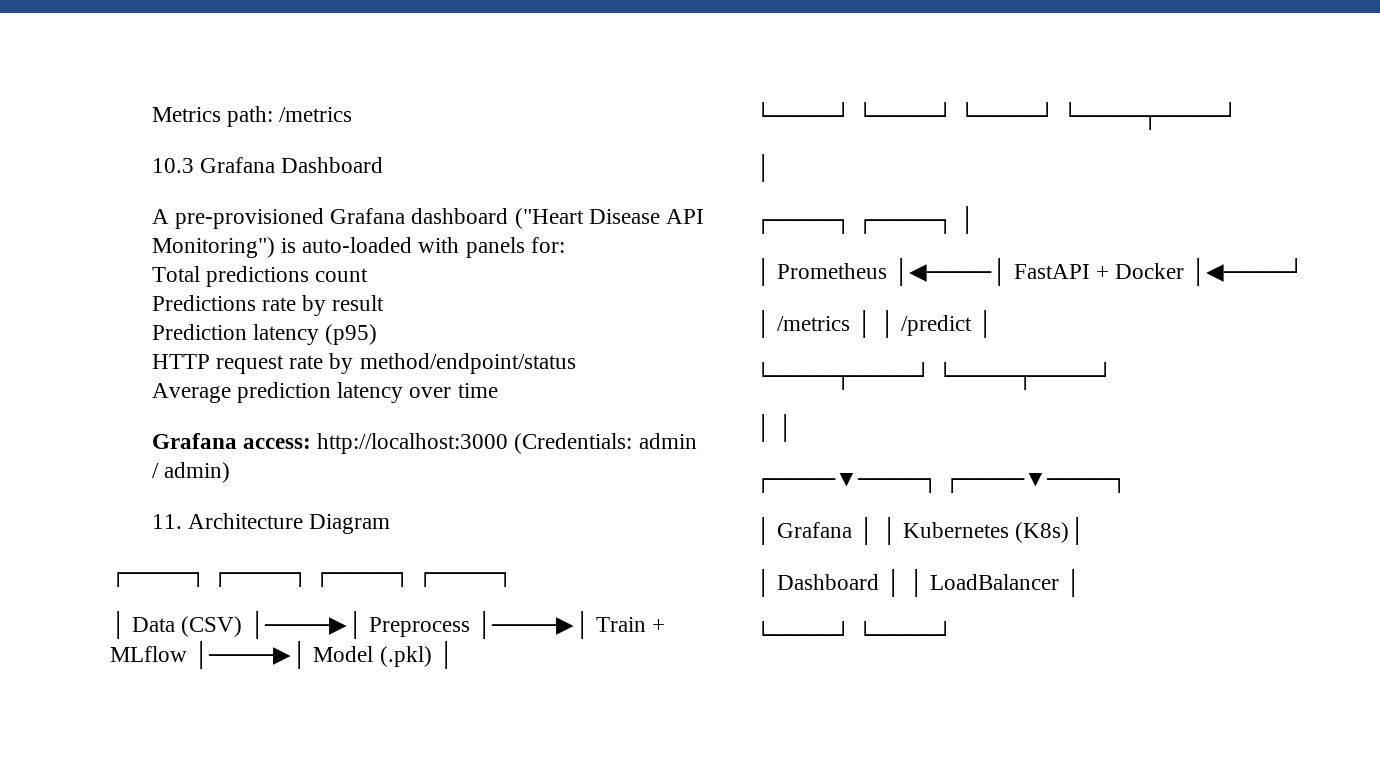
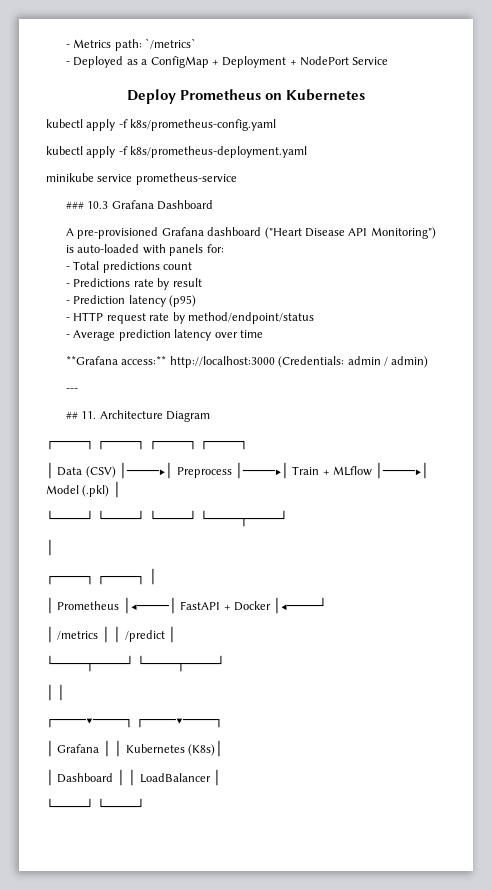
(151, 114) none -> [65,44,70,48] -
[279,107,353,122] /metrics // -> [145,38,197,49] [65,56,389,68] [126,89,366,104] [46,119,277,131] [46,146,308,158] [46,173,237,185] [65,201,84,209] `/metrics` // - Deployed as a ConfigMap + Deployment + NodePort Service // Deploy Prometheus on Kubernetes // kubectl apply -f k8s/prometheus-config.yaml // kubectl apply -f k8s/prometheus-deployment.yaml // minikube service prometheus-service // ###
(565, 245) none -> [65,266,70,270] -
(369, 275) none -> [65,283,70,287] -
(385, 303) none -> [65,300,70,304] -
(378, 334) none -> [65,317,70,321] -
(576, 363) none -> [65,334,70,338] -
[151,433,312,449] Grafana access: -> [65,356,167,365] **Grafana access:**
(231, 472) none -> [65,388,78,392] [65,411,78,419] --- // ##

